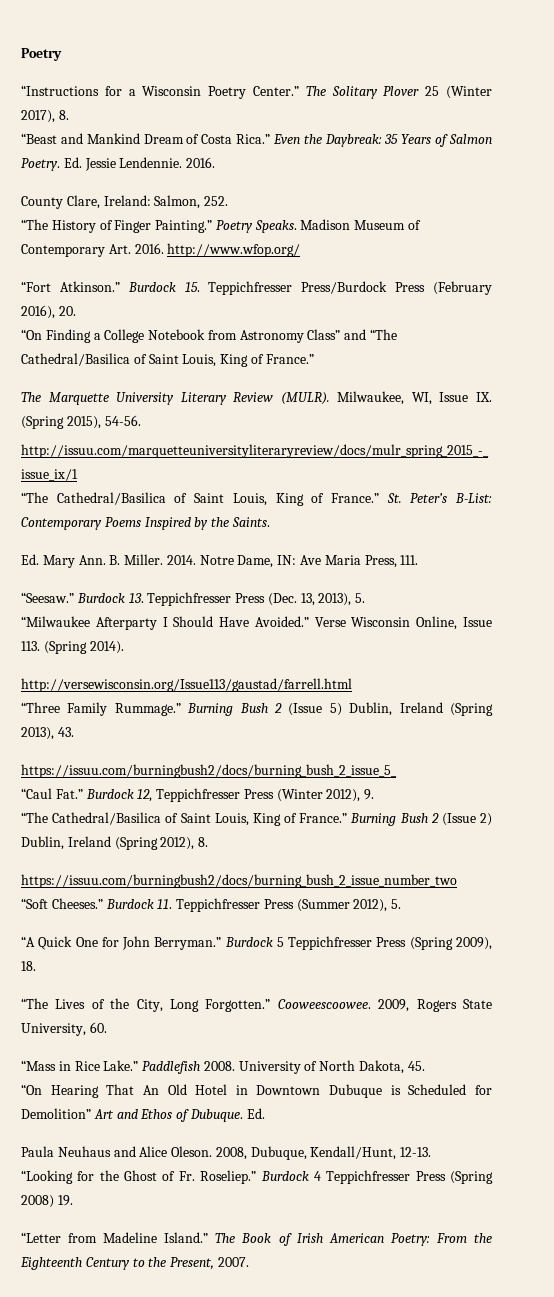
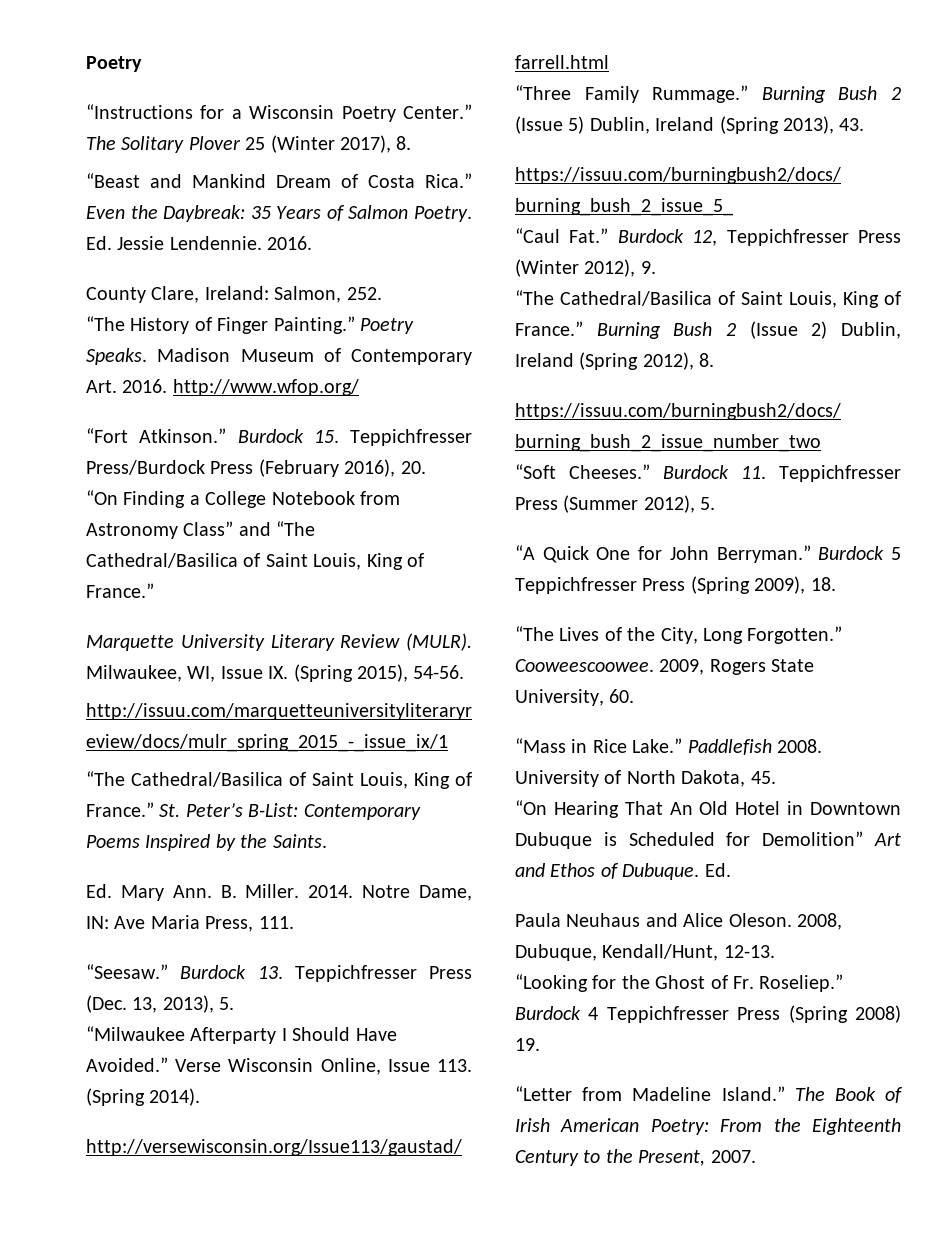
[21,392,41,402] The -> (154, 590) none

